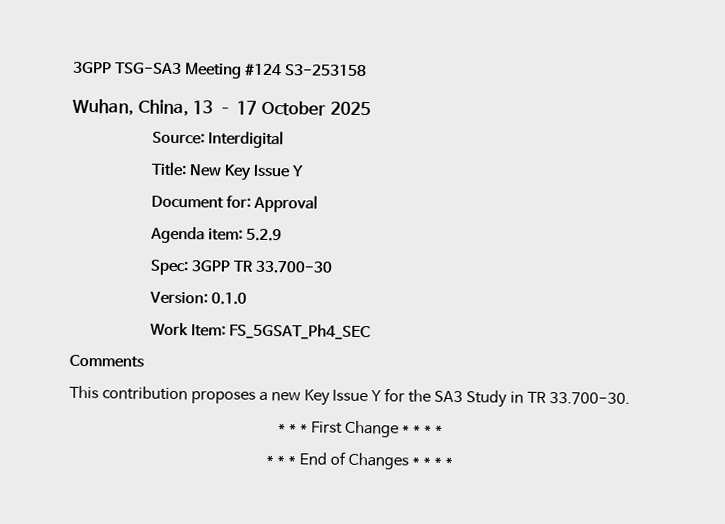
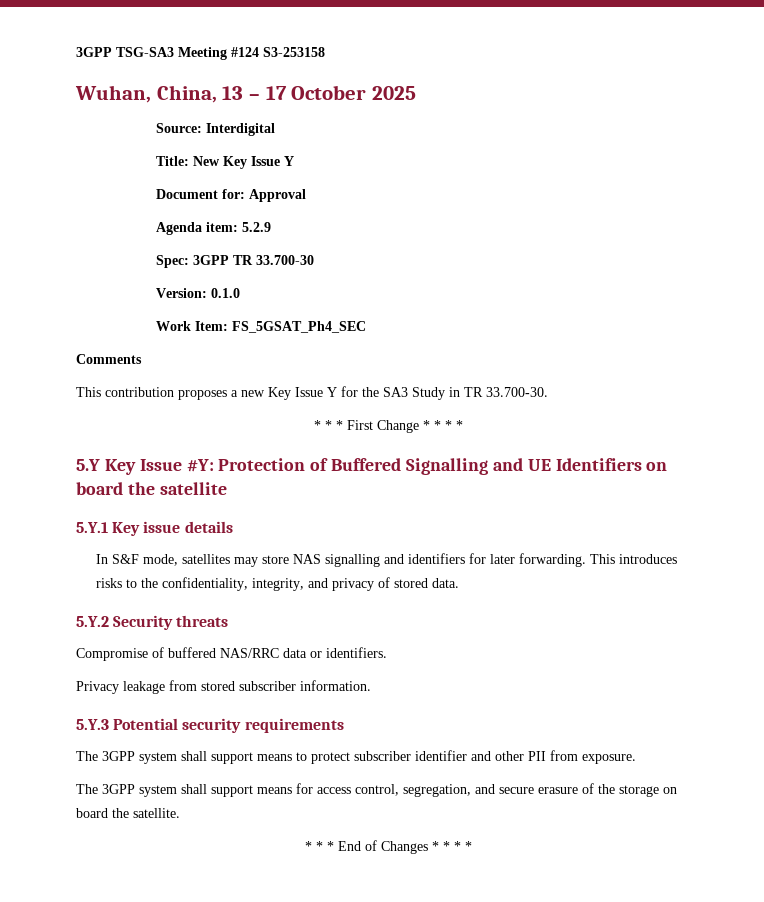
(443, 429) none -> [76,458,668,475] [76,482,227,495] [76,521,233,536] [96,553,678,567] [96,577,460,591] [76,615,229,630] [76,647,387,661] [76,680,371,694] [76,718,344,733] [76,750,636,764] [76,783,677,797] [76,808,180,818] // 5.Y Key Issue #Y: Protection of Buffered Signalling and UE Identifiers on board the satellite // 5.Y.1 Key issue details // In S&F mode, satellites may store NAS signalling and identifiers for later forwarding. This introduces risks to the confidentiality, integrity, and privacy of stored data. // 5.Y.2 Security threats // Compromise of buffered NAS/RRC data or identifiers. // Privacy leakage from stored subscriber information. // 5.Y.3 Potential security requirements // The 3GPP system shall support means to protect subscriber identifier and other PII from exposure. // The 3GPP system shall support means for access control, segregation, and secure erasure of the storage on board the satellite.

